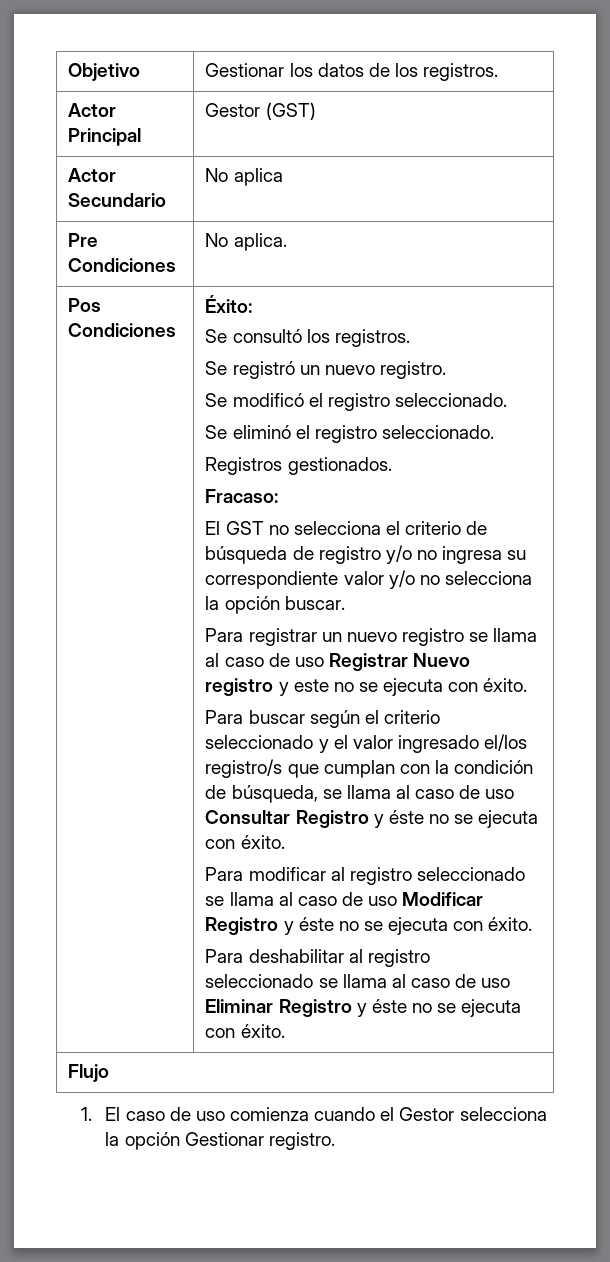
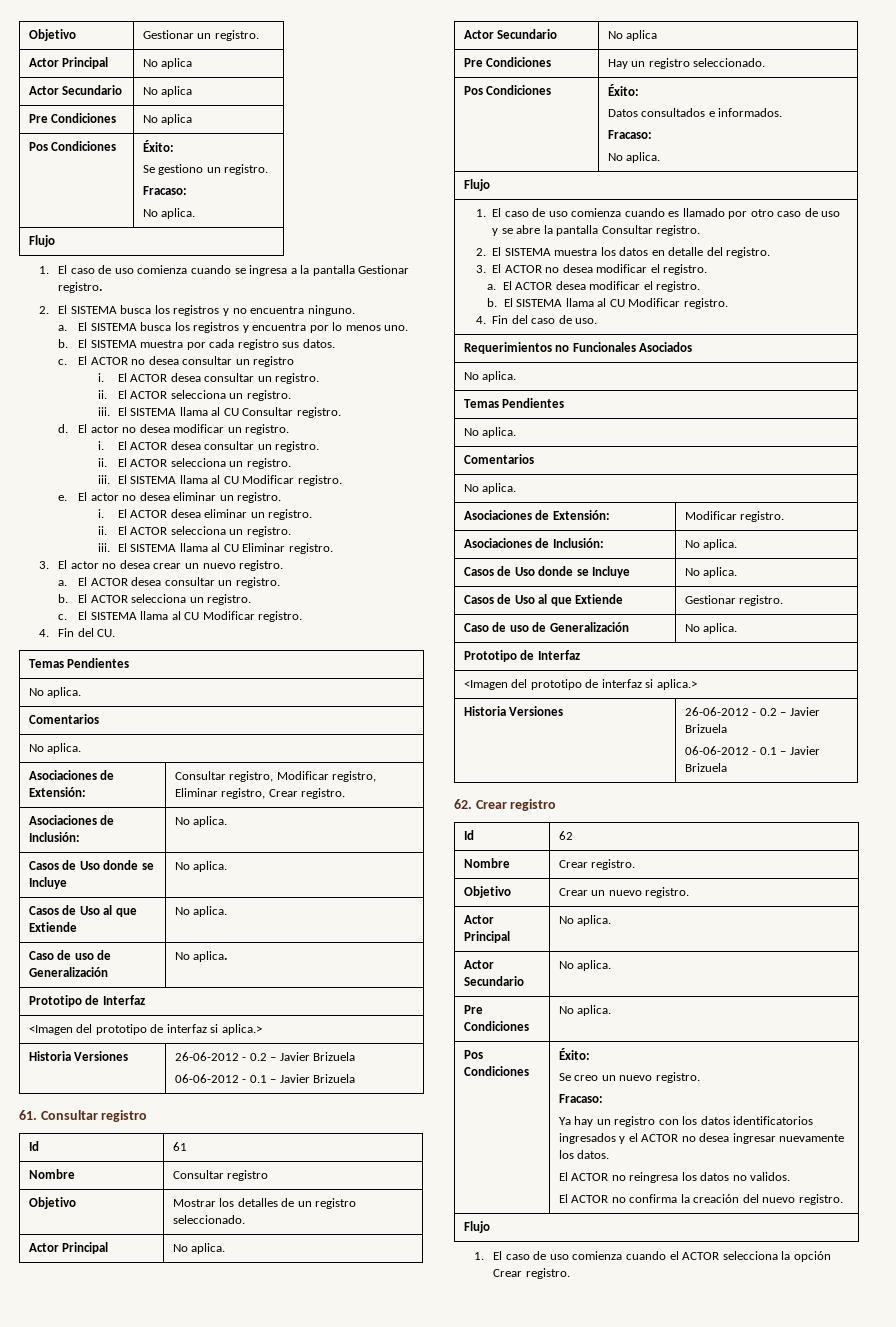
[289,63,499,81] [68,103,117,117] [68,128,142,146] [205,102,316,120] [68,168,117,182] [68,193,167,207] [205,168,283,186] los datos de los registros. // Actor Principal | Gestor (GST) // Actor Secundario | No aplica -> [197,30,259,41] [28,57,109,69] [142,58,193,69] [28,85,123,95] [142,86,193,97] [28,113,117,123] [142,114,193,125] [28,141,117,151] [142,140,174,152] [142,164,269,175] [142,186,187,195] [142,208,196,219] [28,235,55,247] [38,265,410,276] [58,282,103,293] [38,305,355,316] [58,322,409,333] [58,339,335,350] [58,356,295,367] [97,373,320,384] [97,390,291,401] [97,407,341,418] [58,424,290,435] [97,441,320,452] [97,458,291,469] [97,475,342,486] [58,492,282,503] [97,509,313,520] [97,526,291,537] [97,543,333,554] [38,560,284,571] [58,577,280,588] [58,594,252,605] [58,611,303,622] [38,628,116,637] [28,658,130,668] [28,687,82,698] [28,714,99,724] [28,743,82,754] [28,770,115,780] [28,787,86,797] [174,771,377,782] [174,788,346,799] [28,815,115,825] [28,832,80,842] [174,816,228,827] [28,860,154,870] [28,877,67,889] [174,861,228,872] [28,905,137,917] [28,922,77,932] [174,906,228,917] [28,950,112,960] [28,967,108,977] [174,951,228,962] [28,995,145,1007] [28,1024,262,1035] [28,1051,129,1061] [174,1052,356,1061] [174,1074,356,1083] [19,1110,148,1122] [28,1141,39,1151] [172,1142,187,1151] [28,1169,75,1179] [172,1170,269,1181] [28,1197,76,1209] [172,1198,357,1209] [172,1215,245,1224] [28,1242,109,1254] [172,1243,226,1254] [463,29,558,39] [607,30,658,41] [463,57,552,67] [607,58,766,69] [463,85,552,95] [607,84,639,96] [607,108,783,117] [607,130,652,139] [607,152,661,163] [463,179,490,191] [475,208,841,219] [492,225,701,236] [475,247,771,258] [475,264,708,275] [487,281,701,292] [487,298,728,309] [475,315,598,324] [463,342,693,354] [463,371,517,382] [463,398,565,408] [463,427,517,438] [463,454,534,464] [463,483,517,494] [463,510,610,520] [684,511,785,522] [463,538,604,548] [684,539,738,550] [463,566,631,578] [684,567,738,578] [463,594,624,606] [684,595,784,606] [463,622,629,632] [684,623,738,634] [463,650,580,662] [463,679,697,690] [463,706,564,716] [684,707,820,716] [684,724,727,733] [684,746,820,755] [684,763,727,772] [454,799,557,811] [463,830,474,840] [558,831,573,840] [463,858,510,868] [558,859,636,870] [463,886,511,898] [558,887,690,898] [463,915,494,924] [463,931,510,943] [558,915,612,926] [463,960,494,969] [463,976,524,986] [558,960,612,971] un registro. // Actor Principal | No aplica // Actor Secundario | No aplica // Pre Condiciones | No aplica // Pos Condiciones | Éxito: // Se gestiono un registro. // Fracaso: // No aplica. // Flujo // 1. El caso de uso comienza cuando se ingresa a la pantalla Gestionar registro. // 2. El SISTEMA busca los registros y no encuentra ninguno. // a. El SISTEMA busca los registros y encuentra por lo menos uno. // b. El SISTEMA muestra por cada registro sus datos. // c. El ACTOR no desea consultar un registro // i. El ACTOR desea consultar un registro. // ii. El ACTOR selecciona un registro. // iii. El SISTEMA llama al CU Consultar registro. // d. El actor no desea modificar un registro. // i. El ACTOR desea consultar un registro. // ii. El ACTOR selecciona un registro. // iii. El SISTEMA llama al CU Modificar registro. // e. El actor no desea eliminar un registro. // i. El ACTOR desea eliminar un registro. // ii. El ACTOR selecciona un registro. // iii. El SISTEMA llama al CU Eliminar registro. // 3. El actor no desea crear un nuevo registro. // a. El ACTOR desea consultar un registro. // b. El ACTOR selecciona un registro. // c. El SISTEMA llama al CU Modificar registro. // 4. Fin del CU. // Temas Pendientes // No aplica. // Comentarios // No aplica. // Asociaciones de Extensión: | Consultar registro, Modificar registro, Eliminar registro, Crear registro. // Asociaciones de Inclusión: | No aplica. // Casos de Uso donde se Incluye | No aplica. // Casos de Uso al que Extiende | No aplica. // Caso de uso de Generalización | No aplica. // Prototipo de Interfaz // <Imagen del prototipo de interfaz si aplica.> // Historia Versiones | 26-06-2012 - 0.2 – Javier Brizuela // 06-06-2012 - 0.1 – Javier Brizuela // 61. Consultar registro // Id | 61 // Nombre | Consultar registro // Objetivo | Mostrar los detalles de un registro seleccionado. // Actor Principal | No aplica. // Actor Secundario | No aplica // Pre Condiciones | Hay un registro seleccionado. // Pos Condiciones | Éxito: // Datos consultados e informados. // Fracaso: // No aplica. // Flujo // 1. El caso de uso comienza cuando es llamado por otro caso de uso y se abre la pantalla Consultar registro. // 2. El SISTEMA muestra los datos en detalle del registro. // 3. El ACTOR no desea modificar el registro. // a. El ACTOR desea modificar el registro. // b. El SISTEMA llama al CU Modificar registro. // 4. Fin del caso de uso. // Requerimientos no Funcionales Asociados // No aplica. // Temas Pendientes // No aplica. // Comentarios // No aplica. // Asociaciones de Extensión: | Modificar registro. // Asociaciones de Inclusión: | No aplica. // Casos de Uso donde se Incluye | No aplica. // Casos de Uso al que Extiende | Gestionar registro. // Caso de uso de Generalización | No aplica. // Prototipo de Interfaz // <Imagen del prototipo de interfaz si aplica.> // Historia Versiones | 26-06-2012 - 0.2 – Javier Brizuela // 06-06-2012 - 0.1 – Javier Brizuela // 62. Crear registro // Id | 62 // Nombre | Crear registro. // Objetivo | Crear un nuevo registro. // Actor Principal | No aplica. // Actor Secundario | No aplica.
[232,329,410,347] [205,361,446,379] [205,393,507,411] [205,425,494,443] [205,457,392,475] [205,489,279,503] [205,521,488,535] [205,545,527,564] [205,570,532,589] [205,596,345,614] [205,628,538,646] [205,653,471,671] [205,678,528,696] [205,710,440,728] [205,734,528,753] [205,759,534,778] [205,785,515,803] [205,810,539,828] [205,835,285,849] [205,867,525,885] [205,892,484,906] [205,917,533,935] [205,949,430,967] [205,974,511,988] [205,999,522,1017] [205,1024,285,1038] consultó los registros. // Se registró un nuevo registro. // Se modificó el registro seleccionado. // Se eliminó el registro seleccionado. // Registros gestionados. // Fracaso: // El GST no selecciona el criterio de búsqueda de registro y/o no ingresa su correspondiente valor y/o no selecciona la opción buscar. // Para registrar un nuevo registro se llama al caso de uso Registrar Nuevo registro y este no se ejecuta con éxito. // Para buscar según el criterio seleccionado y el valor ingresado el/los registro/s que cumplan con la condición de búsqueda, se llama al caso de uso Consultar Registro y éste no se ejecuta con éxito. // Para modificar al registro seleccionado se llama al caso de uso Modificar Registro y éste no se ejecuta con éxito. // Para deshabilitar al registro seleccionado se llama al caso de uso Eliminar Registro y éste no se ejecuta con éxito. -> [574,1072,700,1083] [558,1094,603,1103] [558,1116,814,1127] [558,1133,845,1144] [558,1150,610,1159] [558,1172,791,1183] [558,1194,843,1205] creo un nuevo registro. // Fracaso: // Ya hay un registro con los datos identificatorios ingresados y el ACTOR no desea ingresar nuevamente los datos. // El ACTOR no reingresa los datos no validos. // El ACTOR no confirma la creación del nuevo registro.
[399,1107,547,1121] [105,1132,264,1150] Gestor selecciona la opción Gestionar -> [682,1251,831,1262] [493,1269,523,1277] ACTOR selecciona la opción Crear

